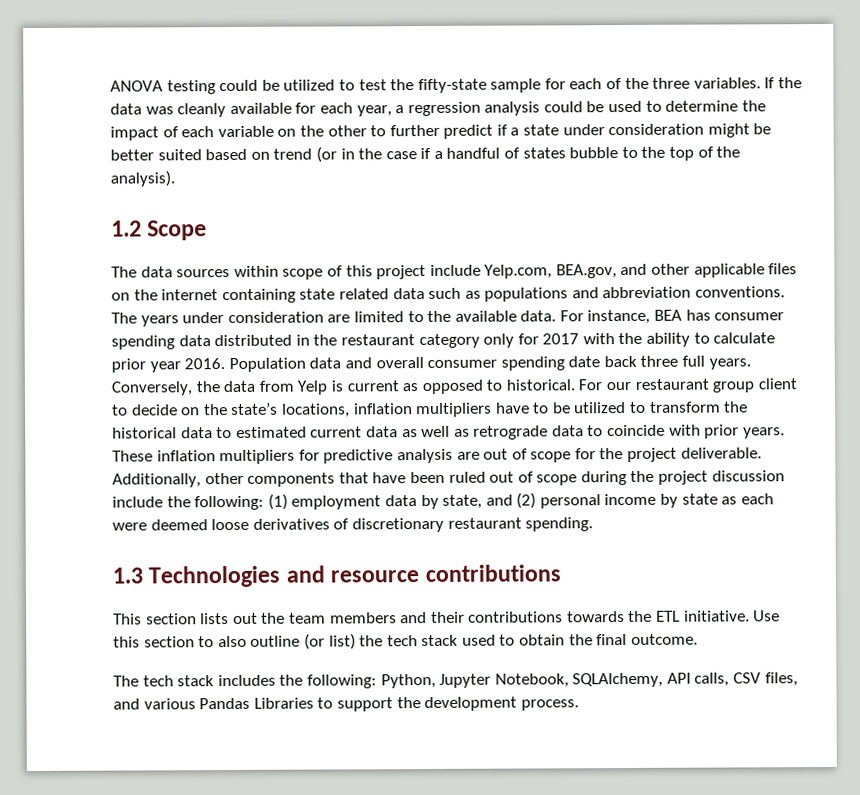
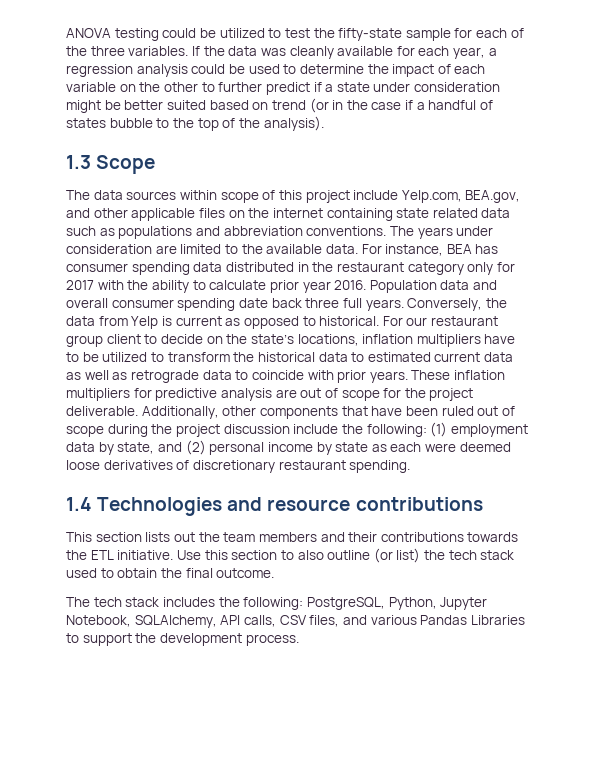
[111,220,142,237] 1.2 -> [66,155,91,169] 1.3
[112,567,143,584] 1.3 -> [66,497,92,511] 1.4
(377, 681) none -> [306,597,385,610] PostgreSQL,

